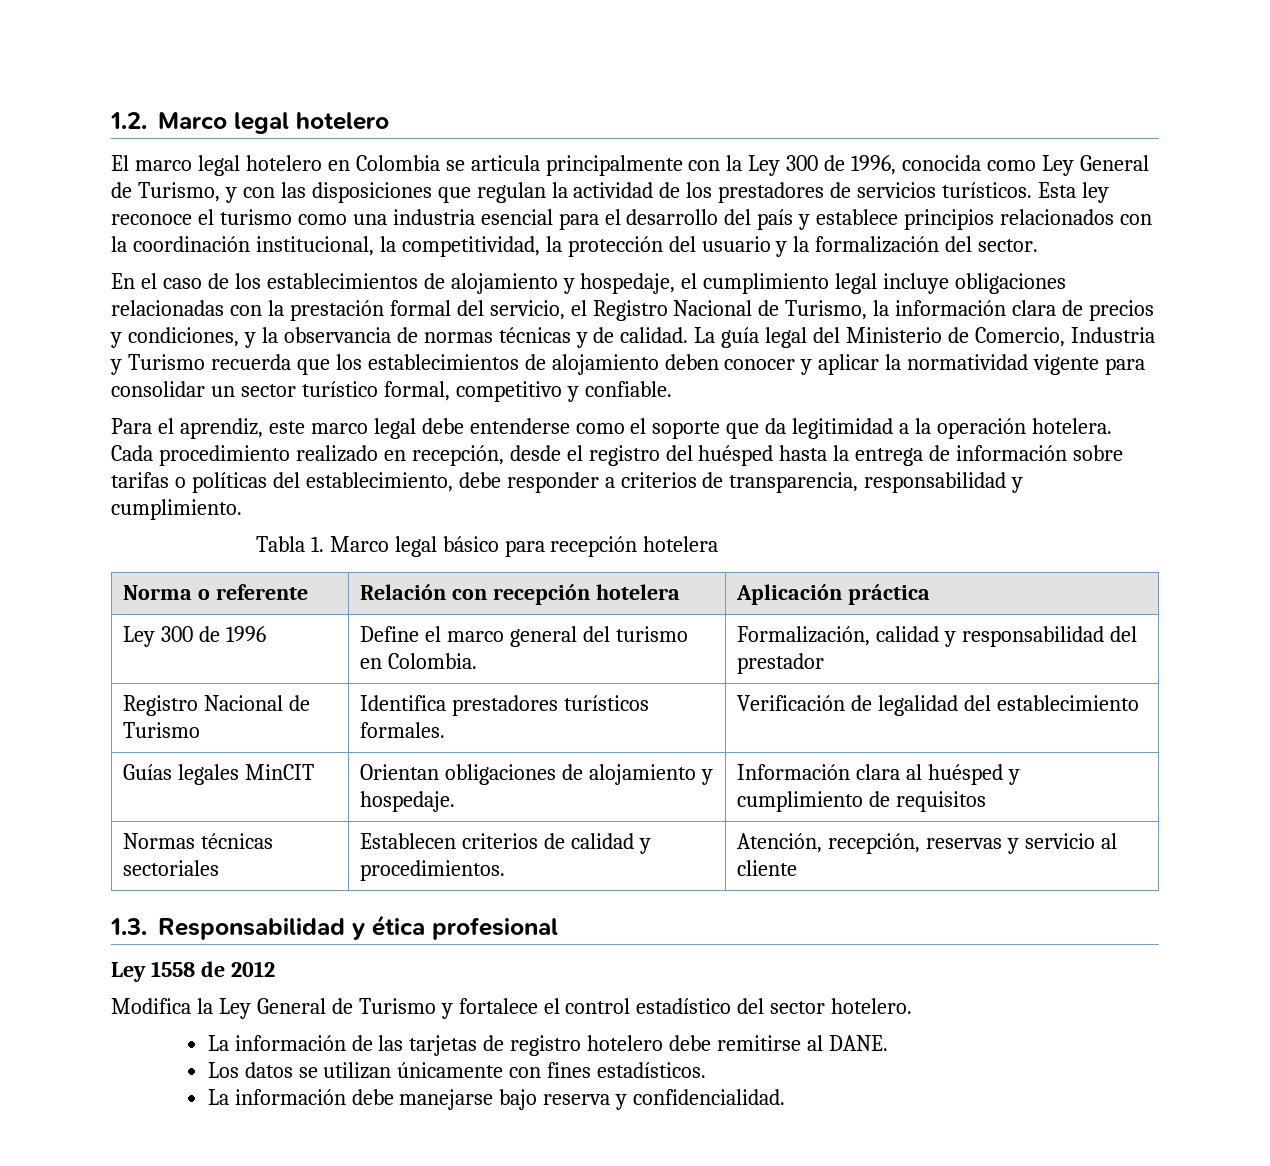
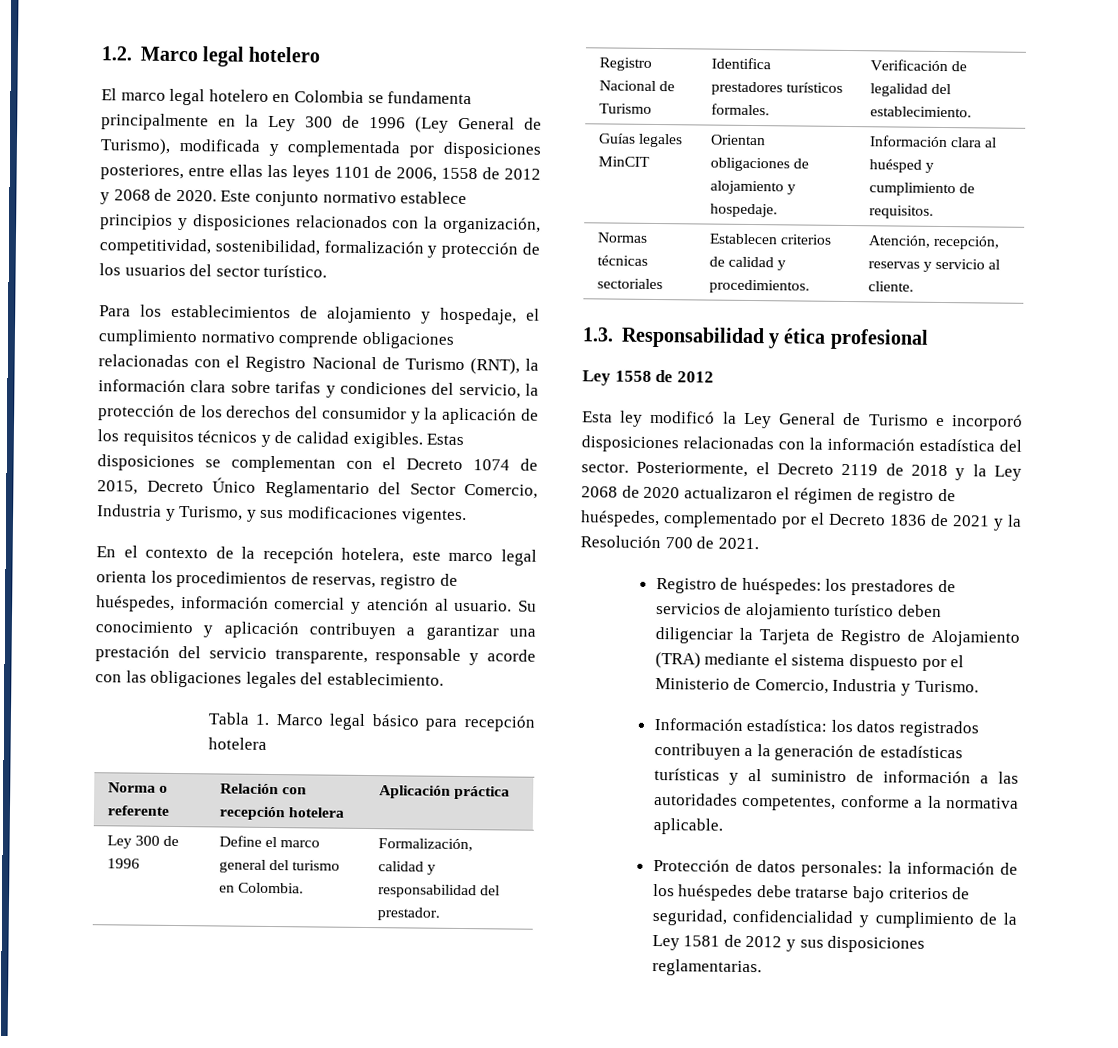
[470,155,721,176] articula principalmente con -> [387,91,473,105] [101,113,236,131] fundamenta principalmente en
[851,155,1149,176] [111,182,1109,203] [111,209,1153,230] [111,236,1039,257] [111,273,229,289] 1996, conocida como Ley General de Turismo, y con las disposiciones que regulan la actividad de los prestadores de servicios turísticos. Esta ley reconoce el turismo como una industria esencial para el desarrollo del país y establece principios relacionados con la coordinación institucional, la competitividad, la protección del usuario y la formalización del sector. // En el caso de -> [369,116,542,133] [100,138,541,159] [100,164,541,182] [100,188,468,207] [100,214,541,234] [99,238,540,259] [99,263,328,278] [99,305,131,317] 1996 (Ley General de Turismo), modificada y complementada por disposiciones posteriores, entre ellas las leyes 1101 de 2006, 1558 de 2012 y 2068 de 2020. Este conjunto normativo establece principios y disposiciones relacionados con la organización, competitividad, sostenibilidad, formalización y protección de los usuarios del sector turístico. // Para
[835,273,950,294] legal incluye -> [200,331,360,348] normativo comprende
[267,300,565,321] la prestación formal del servicio, -> (222, 363) none
[785,300,868,320] Turismo, -> [404,358,520,375] Turismo (RNT),
[1062,300,1155,321] [110,327,1155,348] [110,354,1146,375] [111,381,672,402] [111,418,1112,439] [111,445,1124,466] [111,472,1024,493] [111,499,242,520] de precios y condiciones, y la observancia de normas técnicas y de calidad. La guía legal del Ministerio de Comercio, Industria y Turismo recuerda que los establecimientos de alojamiento deben conocer y aplicar la normatividad vigente para consolidar un sector turístico formal, competitivo y confiable. // Para el aprendiz, este marco legal debe entenderse como el soporte que da legitimidad a la operación hotelera. Cada procedimiento realizado en recepción, desde el registro del huésped hasta la entrega de información sobre tarifas o políticas del establecimiento, debe responder a criterios de transparencia, responsabilidad y cumplimiento. -> [230,380,539,399] [98,404,539,425] [97,429,465,449] [97,454,538,473] [97,477,538,499] [97,504,467,525] [96,545,537,566] [96,570,458,590] [96,595,537,614] [95,621,536,641] [95,645,536,666] [95,670,444,689] sobre tarifas y condiciones del servicio, la protección de los derechos del consumidor y la aplicación de los requisitos técnicos y de calidad exigibles. Estas disposiciones se complementan con el Decreto 1074 de 2015, Decreto Único Reglamentario del Sector Comercio, Industria y Turismo, y sus modificaciones vigentes. // En el contexto de la recepción hotelera, este marco legal orienta los procedimientos de reservas, registro de huéspedes, información comercial y atención al usuario. Su conocimiento y aplicación contribuyen a garantizar una prestación del servicio transparente, responsable y acorde con las obligaciones legales del establecimiento.
[737,653,825,674] prestador -> [376,907,440,921] prestador.
[997,695,1140,711] establecimiento -> [869,106,972,118] establecimiento.
[896,791,987,812] requisitos -> [868,205,934,219] requisitos.
[737,860,798,876] cliente -> [867,281,914,292] cliente.
[111,998,191,1014] Modifica -> [582,410,716,427] Esta ley modificó
[440,998,913,1019] [207,1035,888,1056] [207,1062,707,1079] [207,1089,786,1110] y fortalece el control estadístico del sector hotelero. // La información de las tarjetas de registro hotelero debe remitirse al DANE. // Los datos se utilizan únicamente con fines estadísticos. // La información debe manejarse bajo reserva y confidencialidad. -> [935,414,1023,431] [581,435,1022,453] [581,461,1022,481] [581,485,956,505] [580,510,1022,531] [580,535,759,550] [655,577,956,596] [655,602,943,620] [654,627,1020,647] [654,652,965,672] [654,677,979,696] [653,718,980,738] [653,743,963,762] [653,768,1019,785] [653,793,1019,811] [652,817,723,835] [652,858,1018,878] [652,883,971,903] [651,908,1018,929] [651,934,926,953] [651,958,762,977] e incorporó disposiciones relacionadas con la información estadística del sector. Posteriormente, el Decreto 2119 de 2018 y la Ley 2068 de 2020 actualizaron el régimen de registro de huéspedes, complementado por el Decreto 1836 de 2021 y la Resolución 700 de 2021. // Registro de huéspedes: los prestadores de servicios de alojamiento turístico deben diligenciar la Tarjeta de Registro de Alojamiento (TRA) mediante el sistema dispuesto por el Ministerio de Comercio, Industria y Turismo. // Información estadística: los datos registrados contribuyen a la generación de estadísticas turísticas y al suministro de información a las autoridades competentes, conforme a la normativa aplicable. // Protección de datos personales: la información de los huéspedes debe tratarse bajo criterios de seguridad, confidencialidad y cumplimiento de la Ley 1581 de 2012 y sus disposiciones reglamentarias.

